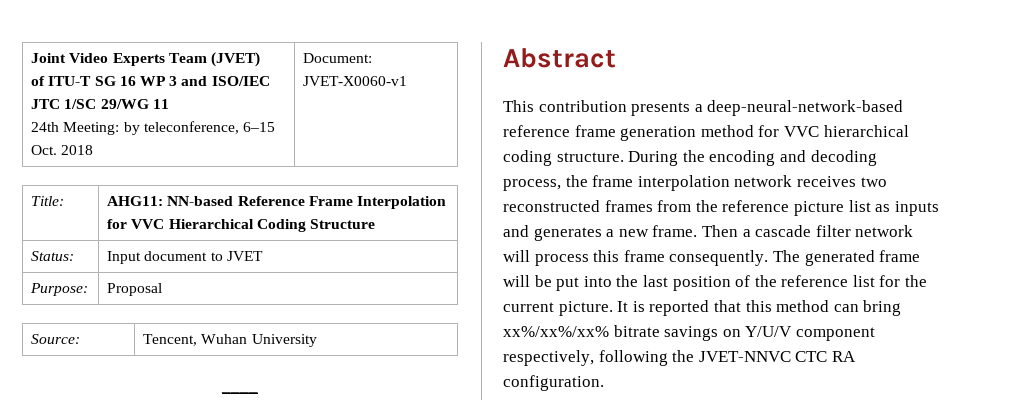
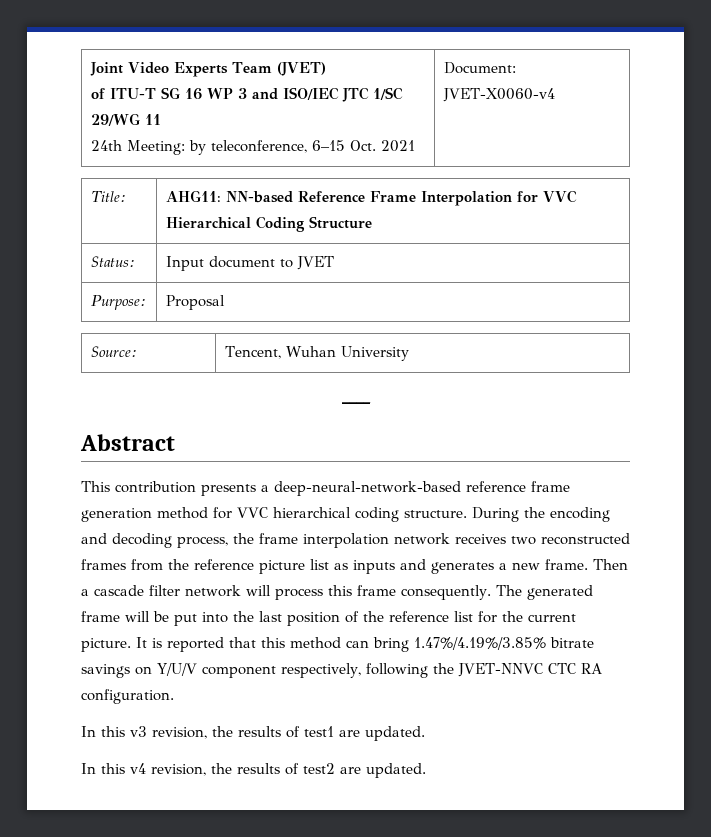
[61,145,94,155] 2018 -> [380,140,415,152] 2021
[303,76,408,86] JVET-X0060-v1 -> [442,88,555,102] JVET-X0060-v4
[503,326,609,337] xx%/xx%/xx% -> [414,637,546,650] 1.47%/4.19%/3.85%
(604, 383) none -> [81,726,425,741] [81,763,426,778] // In this v3 revision, the results of test1 are updated. // In this v4 revision, the results of test2 are updated.

